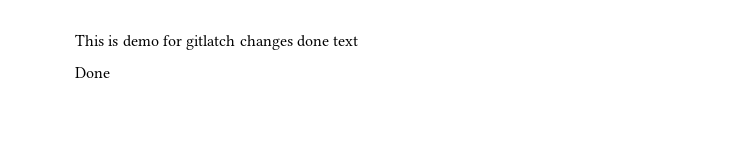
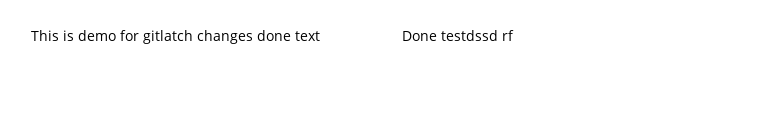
(110, 72) none -> [441,30,514,41] testdssd rf

